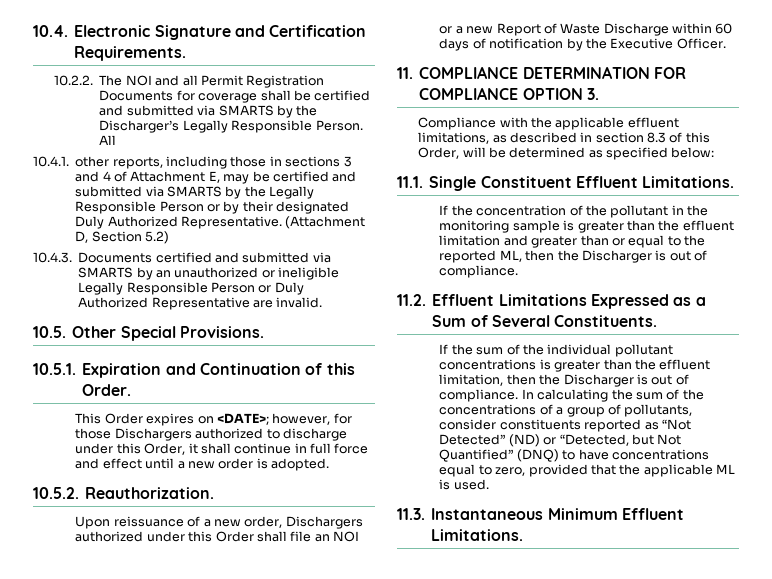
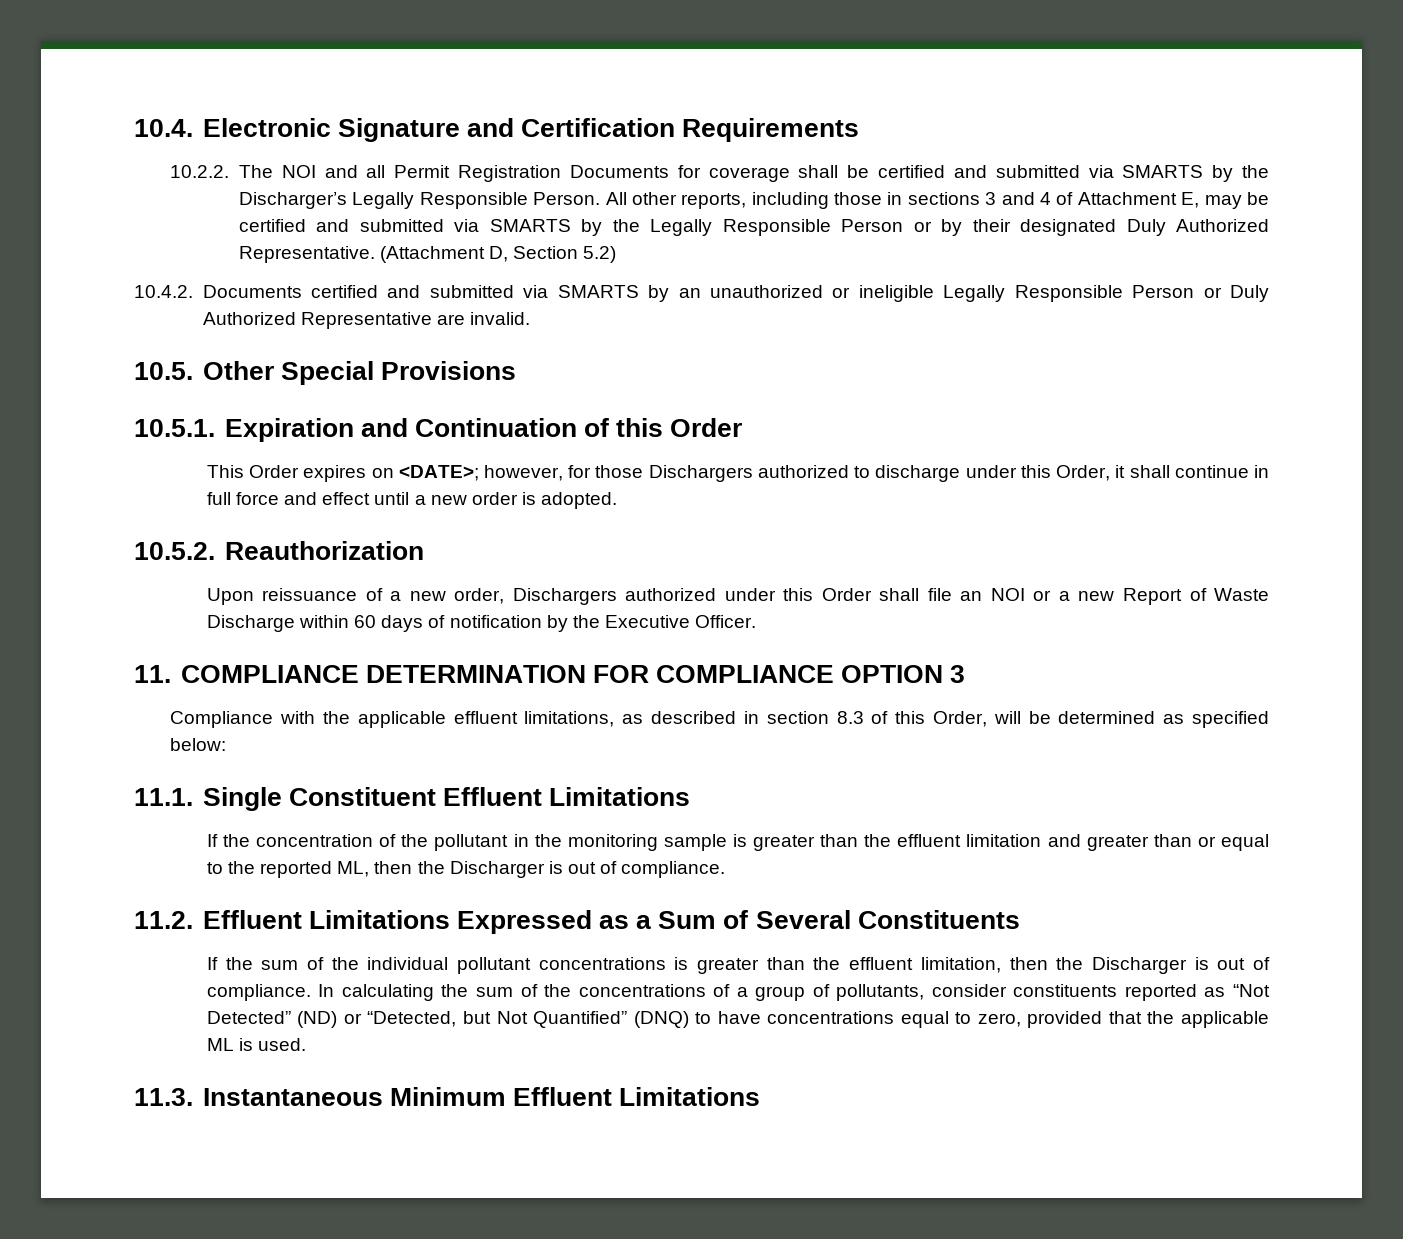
[74,46,187,61] Requirements. -> [682,118,860,142] Requirements
[33,156,69,167] // 10.4.1. -> (627, 198) none
[33,252,72,263] 10.4.3. -> [134,285,193,298] 10.4.2.
[179,326,264,338] Provisions. -> [380,361,516,380] Provisions
[82,384,132,396] Order. -> [670,418,743,437] Order
[85,487,215,499] Reauthorization. -> [224,541,424,560] Reauthorization
[586,88,599,100] 3. -> [950,665,966,683] 3
[642,176,735,188] Limitations. -> [548,787,690,806] Limitations
[554,315,658,327] Constituents. -> [857,910,1020,929] Constituents
[431,529,524,541] Limitations. -> [618,1087,760,1106] Limitations

